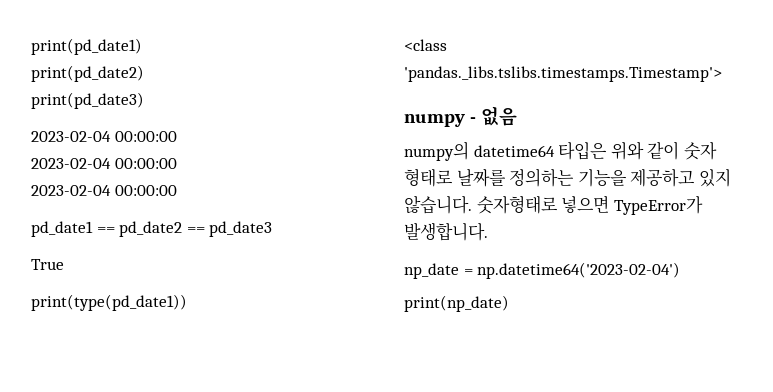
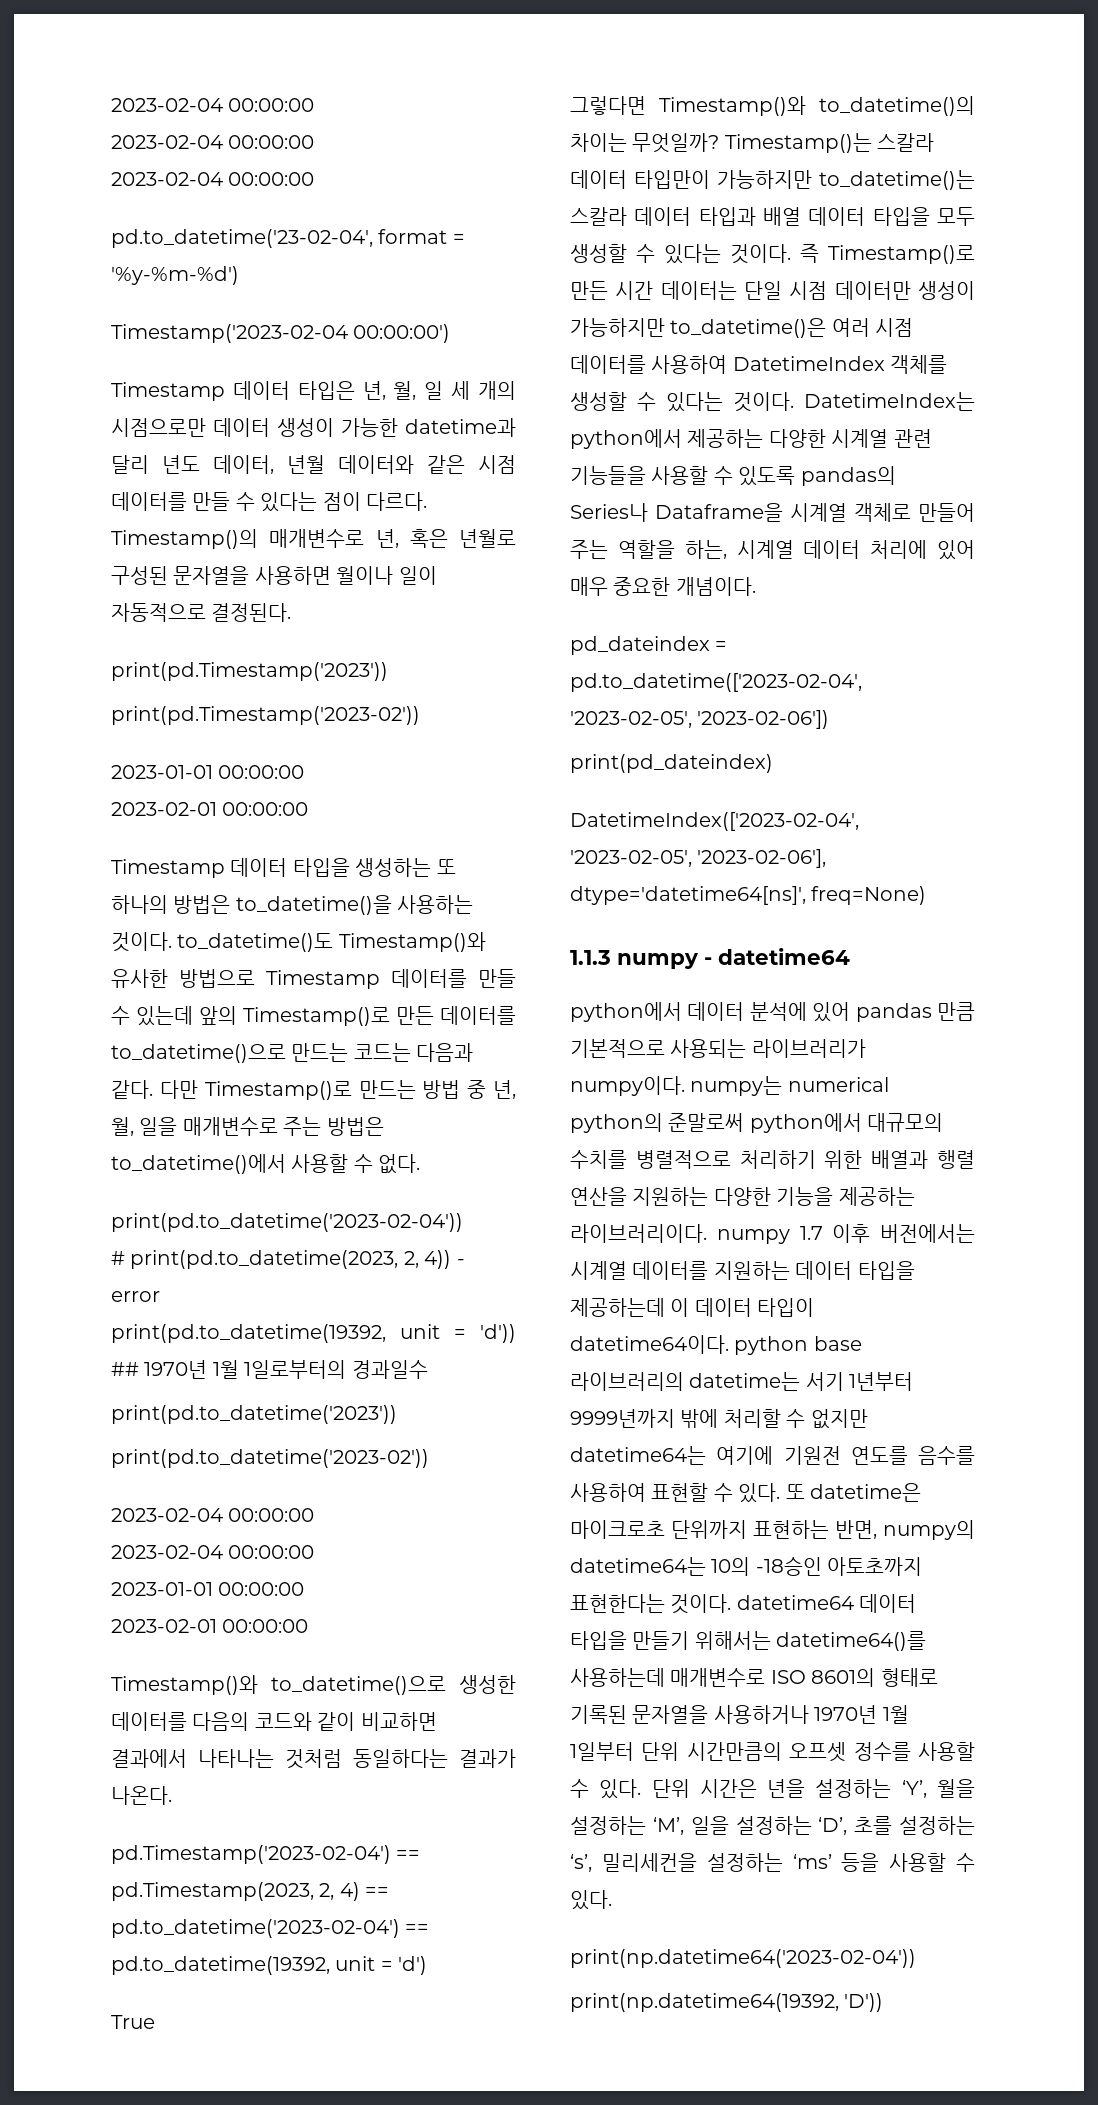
[31,38,142,55] [31,65,144,82] [31,92,144,109] print(pd_date1) // print(pd_date2) // print(pd_date3) // -> (111, 105) none
[31,221,273,237] [31,259,64,270] [31,294,187,311] [404,39,447,51] [404,66,722,82] [404,106,517,127] [404,141,717,161] [404,168,731,187] [404,195,703,215] [404,222,488,241] [404,262,681,279] [404,295,509,312] pd_date1 == pd_date2 == pd_date3 // True // print(type(pd_date1)) // <class 'pandas._libs.tslibs.timestamps.Timestamp'> // numpy - 없음 // numpy의 datetime64 타입은 위와 같이 숫자 형태로 날짜를 정의하는 기능을 제공하고 있지 않습니다. 숫자형태로 넣으면 TypeError가 발생합니다. // np_date = np.datetime64('2023-02-04') // print(np_date) -> [111,229,465,248] [111,266,239,285] [111,324,451,343] [111,381,516,401] [111,418,516,437] [111,455,516,474] [111,492,427,512] [111,529,516,549] [111,566,437,585] [111,603,292,622] [111,662,388,681] [111,706,420,725] [111,765,305,779] [111,802,309,816] [111,858,456,878] [111,895,474,915] [111,932,486,952] [111,969,516,989] [111,1006,516,1026] [111,1043,474,1063] [111,1080,516,1100] [111,1117,384,1136] [111,1154,421,1174] [111,1213,463,1232] [111,1250,465,1269] [111,1291,160,1302] [111,1324,516,1343] [111,1360,428,1379] [111,1405,397,1424] [111,1449,429,1468] [111,1508,315,1522] [111,1545,315,1559] [111,1582,305,1596] [111,1619,309,1633] [111,1675,516,1695] [111,1712,437,1731] [111,1749,516,1769] [111,1786,172,1805] [111,1845,421,1864] [111,1882,390,1901] [111,1919,430,1938] [111,1956,428,1975] [111,2015,155,2029] [570,96,975,116] [570,133,935,153] [570,170,975,190] [570,207,975,226] [570,244,975,264] [570,281,975,300] [570,318,914,338] [570,355,948,374] [570,392,975,412] [570,429,932,449] [570,466,896,486] [570,503,975,522] [570,540,975,560] [570,577,756,596] [570,636,728,655] [570,673,862,692] [570,710,830,729] [570,754,773,773] [570,812,859,831] [570,849,827,868] [570,886,927,905] [570,948,850,969] [570,1002,975,1022] [570,1039,866,1058] [570,1076,889,1096] [570,1113,944,1133] [570,1150,975,1169] [570,1187,915,1206] [570,1224,975,1244] [570,1261,915,1280] [570,1298,815,1317] [570,1335,862,1355] [570,1372,914,1391] [570,1409,868,1429] [570,1446,975,1465] [570,1483,921,1503] [570,1520,975,1540] [570,1556,923,1576] [570,1594,917,1614] [570,1631,927,1651] [570,1668,938,1687] [570,1705,909,1724] [570,1742,975,1762] [570,1779,975,1799] [570,1816,975,1835] [570,1853,975,1872] [570,1890,612,1910] [570,1949,916,1968] [570,1993,884,2012] pd.to_datetime('23-02-04', format = '%y-%m-%d') // Timestamp('2023-02-04 00:00:00') // Timestamp 데이터 타입은 년, 월, 일 세 개의 시점으로만 데이터 생성이 가능한 datetime과 달리 년도 데이터, 년월 데이터와 같은 시점 데이터를 만들 수 있다는 점이 다르다. Timestamp()의 매개변수로 년, 혹은 년월로 구성된 문자열을 사용하면 월이나 일이 자동적으로 결정된다. // print(pd.Timestamp('2023')) // print(pd.Timestamp('2023-02')) // 2023-01-01 00:00:00 // 2023-02-01 00:00:00 // Timestamp 데이터 타입을 생성하는 또 하나의 방법은 to_datetime()을 사용하는 것이다. to_datetime()도 Timestamp()와 유사한 방법으로 Timestamp 데이터를 만들 수 있는데 앞의 Timestamp()로 만든 데이터를 to_datetime()으로 만드는 코드는 다음과 같다. 다만 Timestamp()로 만드는 방법 중 년, 월, 일을 매개변수로 주는 방법은 to_datetime()에서 사용할 수 없다. // print(pd.to_datetime('2023-02-04')) // # print(pd.to_datetime(2023, 2, 4)) - error // print(pd.to_datetime(19392, unit = 'd')) ## 1970년 1월 1일로부터의 경과일수 // print(pd.to_datetime('2023')) // print(pd.to_datetime('2023-02')) // 2023-02-04 00:00:00 // 2023-02-04 00:00:00 // 2023-01-01 00:00:00 // 2023-02-01 00:00:00 // Timestamp()와 to_datetime()으로 생성한 데이터를 다음의 코드와 같이 비교하면 결과에서 나타나는 것처럼 동일하다는 결과가 나온다. // pd.Timestamp('2023-02-04') == pd.Timestamp(2023, 2, 4) == pd.to_datetime('2023-02-04') == pd.to_datetime(19392, unit = 'd') // True // 그렇다면 Timestamp()와 to_datetime()의 차이는 무엇일까? Timestamp()는 스칼라 데이터 타입만이 가능하지만 to_datetime()는 스칼라 데이터 타입과 배열 데이터 타입을 모두 생성할 수 있다는 것이다. 즉 Timestamp()로 만든 시간 데이터는 단일 시점 데이터만 생성이 가능하지만 to_datetime()은 여러 시점 데이터를 사용하여 DatetimeIndex 객체를 생성할 수 있다는 것이다. DatetimeIndex는 python에서 제공하는 다양한 시계열 관련 기능들을 사용할 수 있도록 pandas의 Series나 Dataframe을 시계열 객체로 만들어 주는 역할을 하는, 시계열 데이터 처리에 있어 매우 중요한 개념이다. // pd_dateindex = pd.to_datetime(['2023-02-04', '2023-02-05', '2023-02-06']) // print(pd_dateindex) // DatetimeIndex(['2023-02-04', '2023-02-05', '2023-02-06'], dtype='datetime64[ns]', freq=None) // 1.1.3 numpy - datetime64 // python에서 데이터 분석에 있어 pandas 만큼 기본적으로 사용되는 라이브러리가 numpy이다. numpy는 numerical python의 준말로써 python에서 대규모의 수치를 병렬적으로 처리하기 위한 배열과 행렬 연산을 지원하는 다양한 기능을 제공하는 라이브러리이다. numpy 1.7 이후 버전에서는 시계열 데이터를 지원하는 데이터 타입을 제공하는데 이 데이터 타입이 datetime64이다. python base 라이브러리의 datetime는 서기 1년부터 9999년까지 밖에 처리할 수 없지만 datetime64는 여기에 기원전 연도를 음수를 사용하여 표현할 수 있다. 또 datetime은 마이크로초 단위까지 표현하는 반면, numpy의 datetime64는 10의 -18승인 아토초까지 표현한다는 것이다. datetime64 데이터 타입을 만들기 위해서는 datetime64()를 사용하는데 매개변수로 ISO 8601의 형태로 기록된 문자열을 사용하거나 1970년 1월 1일부터 단위 시간만큼의 오프셋 정수를 사용할 수 있다. 단위 시간은 년을 설정하는 ‘Y’, 월을 설정하는 ‘M’, 일을 설정하는 ‘D’, 초를 설정하는 ‘s’, 밀리세컨을 설정하는 ‘ms’ 등을 사용할 수 있다. // print(np.datetime64('2023-02-04')) // print(np.datetime64(19392, 'D'))

